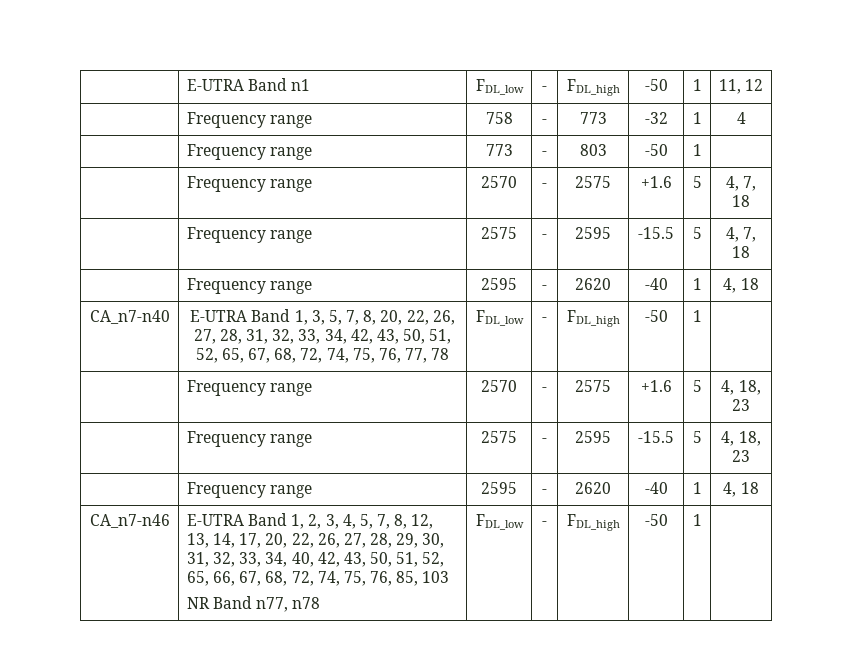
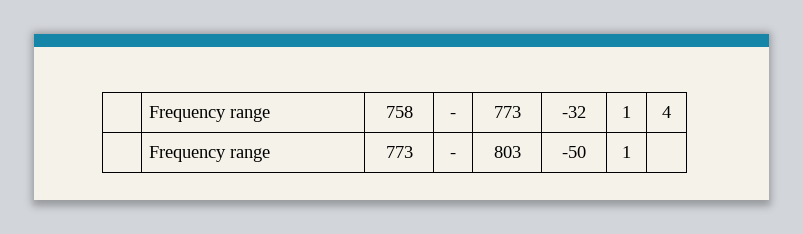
[186,78,311,91] [475,79,524,95] [542,86,547,91] [566,79,620,96] [644,79,668,91] [692,79,702,91] [718,79,764,94] | E-UTRA Band n1 | FDL_low | - | FDL_high | -50 | 1 | 11, 12 // -> (148, 114) none
[186,176,312,192] [481,176,517,188] [542,183,547,188] [575,176,611,188] [640,176,672,188] [692,176,702,188] [725,176,757,191] [732,195,750,207] [186,227,312,243] [481,227,517,239] [542,234,547,239] [575,227,611,239] [638,227,674,239] [692,227,702,239] [725,227,757,242] [732,246,750,258] [186,278,312,294] [481,278,517,290] [542,285,547,290] [575,278,611,290] [644,278,668,290] [692,278,702,290] [723,278,759,293] [89,310,170,324] [190,309,455,325] [193,329,452,344] [195,348,450,363] [475,310,524,326] [542,317,547,322] [566,310,620,327] [644,310,668,322] [692,310,702,322] [186,380,312,396] [481,380,517,392] [542,387,547,392] [575,380,611,392] [640,380,672,392] [692,380,702,392] [721,380,761,395] [732,399,750,411] [186,431,312,447] [481,431,517,443] [542,438,547,443] [575,431,611,443] [638,431,674,443] [692,431,702,443] [721,431,761,446] [732,450,750,462] [186,482,312,498] [481,482,517,494] [542,489,547,494] [575,482,611,494] [644,482,668,494] [692,482,702,494] [723,482,759,497] [89,514,170,528] [186,513,434,529] [186,533,445,548] [186,552,445,567] [186,571,450,586] [186,596,321,612] [475,514,524,530] [542,521,547,526] [566,514,620,531] [644,514,668,526] [692,514,702,526] // | Frequency range | 2570 | - | 2575 | +1.6 | 5 | 4, 7, 18 // | Frequency range | 2575 | - | 2595 | -15.5 | 5 | 4, 7, 18 // | Frequency range | 2595 | - | 2620 | -40 | 1 | 4, 18 // CA_n7-n40 | E-UTRA Band 1, 3, 5, 7, 8, 20, 22, 26, 27, 28, 31, 32, 33, 34, 42, 43, 50, 51, 52, 65, 67, 68, 72, 74, 75, 76, 77, 78 | FDL_low | - | FDL_high | -50 | 1 | // | Frequency range | 2570 | - | 2575 | +1.6 | 5 | 4, 18, 23 // | Frequency range | 2575 | - | 2595 | -15.5 | 5 | 4, 18, 23 // | Frequency range | 2595 | - | 2620 | -40 | 1 | 4, 18 // CA_n7-n46 | E-UTRA Band 1, 2, 3, 4, 5, 7, 8, 12, 13, 14, 17, 20, 22, 26, 27, 28, 29, 30, 31, 32, 33, 34, 40, 42, 43, 50, 51, 52, 65, 66, 67, 68, 72, 74, 75, 76, 85, 103 // NR Band n77, n78 | FDL_low | - | FDL_high | -50 | 1 | -> (631, 152) none

